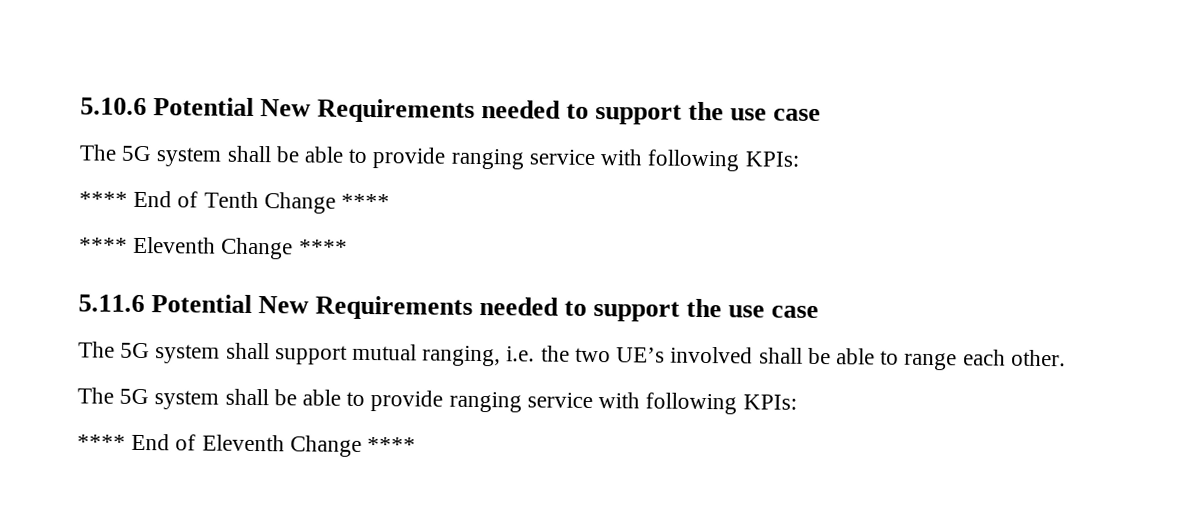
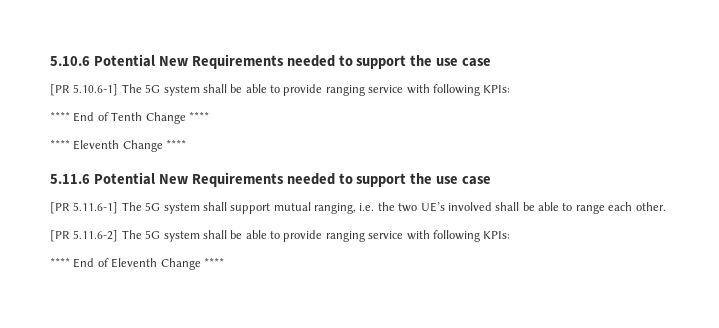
(822, 115) none -> [50,84,119,96] [PR 5.10.6-1]
(820, 312) none -> [50,202,119,214] [PR 5.11.6-1]
(1066, 358) none -> [50,230,119,242] [PR 5.11.6-2]

